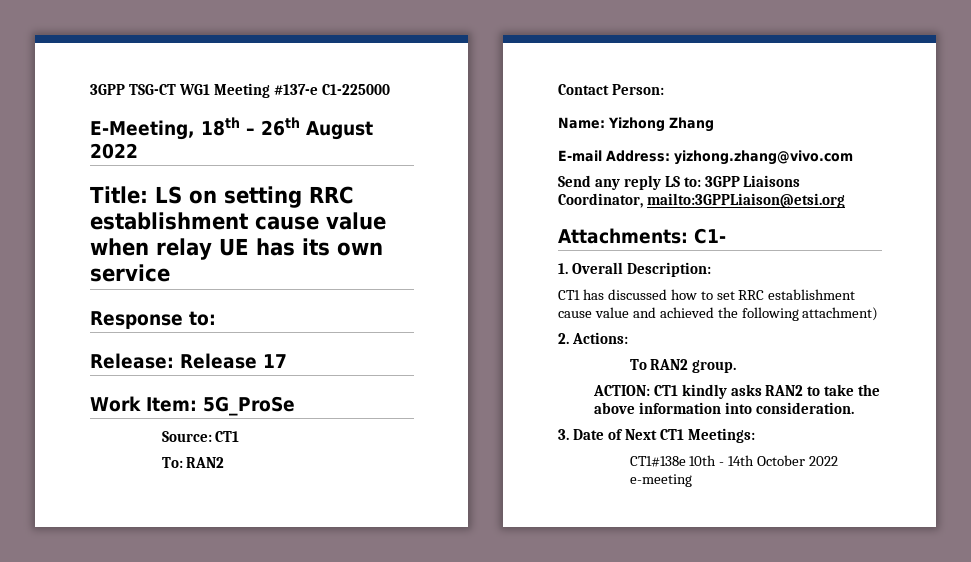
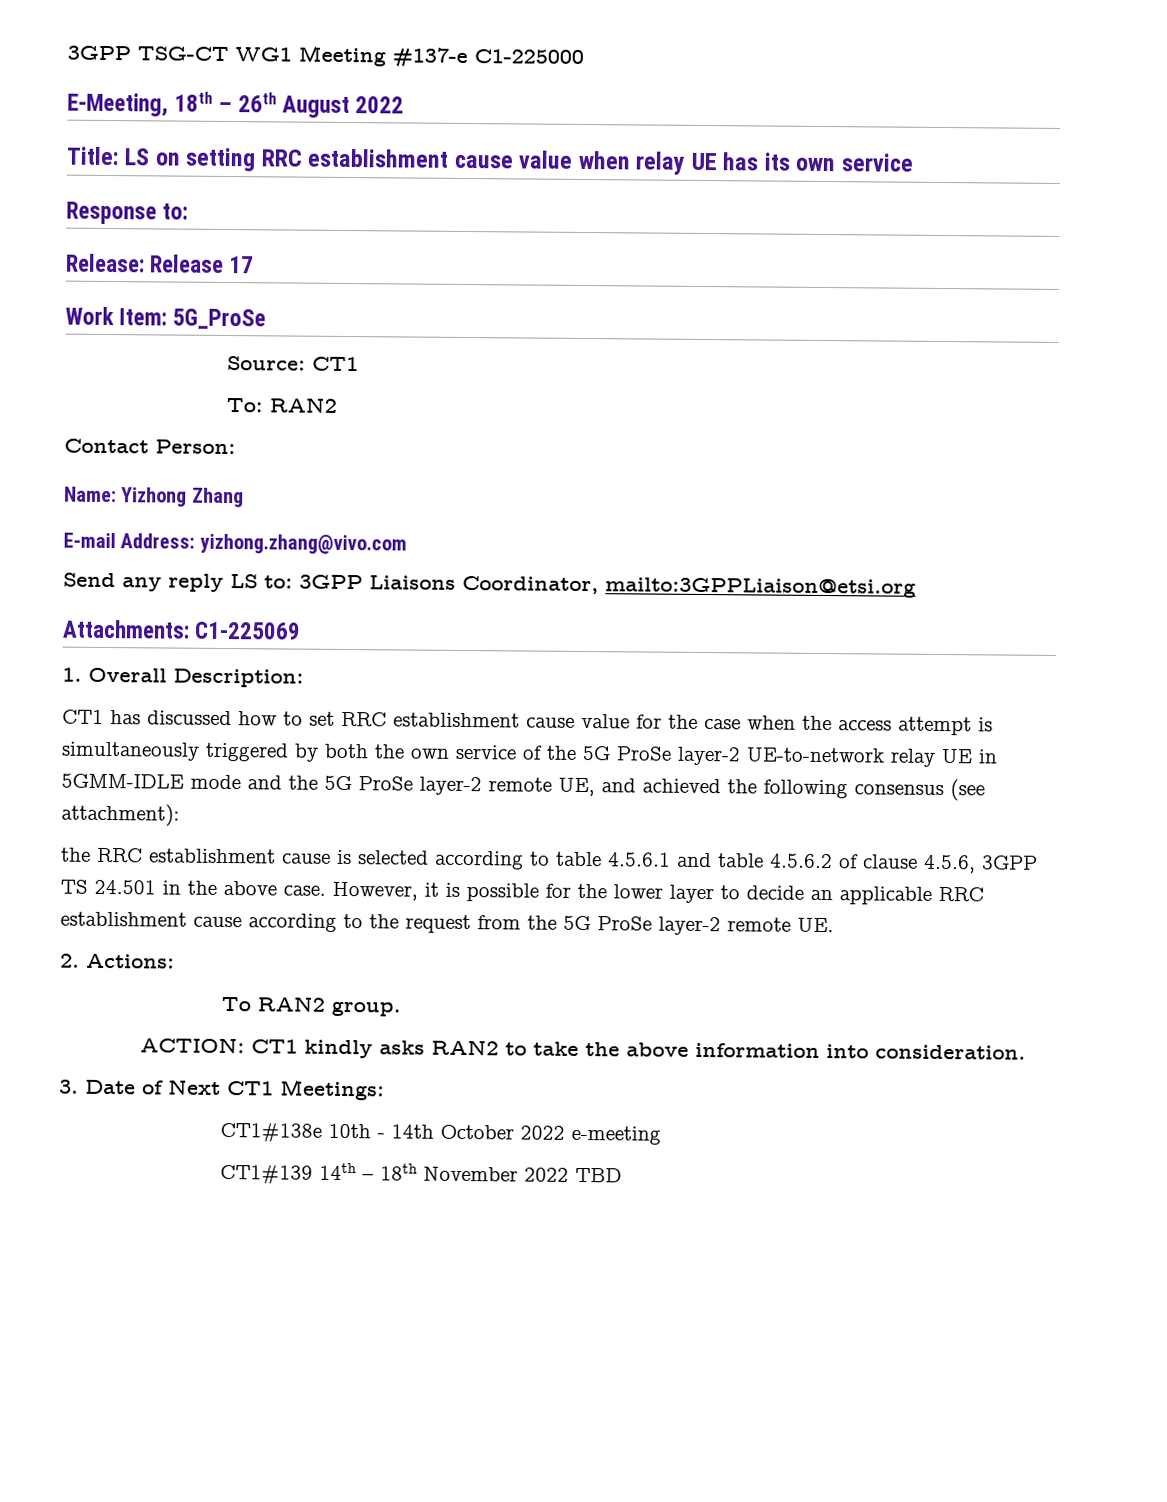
[694,228,726,244] C1- -> [194,621,302,640] C1-225069
[632,307,879,321] and achieved the following attachment) -> [636,714,993,736] [61,741,998,767] [61,773,985,802] [61,803,180,827] [61,847,1038,874] [60,879,984,905] [60,911,834,936] for the case when the access attempt is simultaneously triggered by both the own service of the 5G ProSe layer-2 UE-to-network relay UE in 5GMM-IDLE mode and the 5G ProSe layer-2 remote UE, and achieved the following consensus (see attachment): // the RRC establishment cause is selected according to table 4.5.6.1 and table 4.5.6.2 of clause 4.5.6, 3GPP TS 24.501 in the above case. However, it is possible for the lower layer to decide an applicable RRC establishment cause according to the request from the 5G ProSe layer-2 remote UE.
(692, 480) none -> [219,1162,622,1185] // CT1#139 14th – 18th November 2022 TBD

